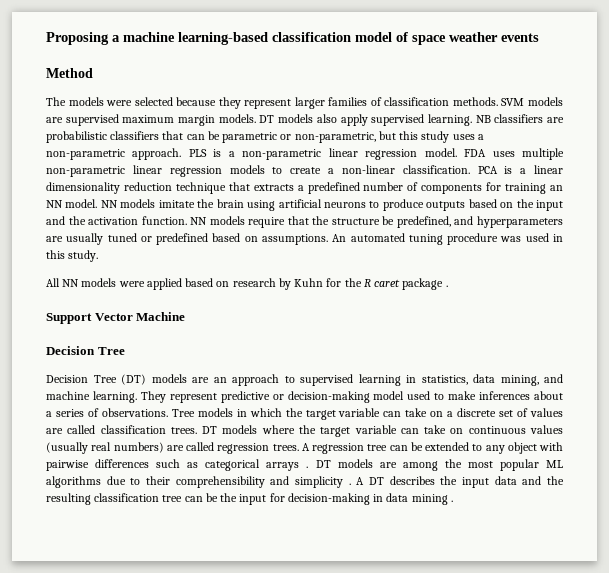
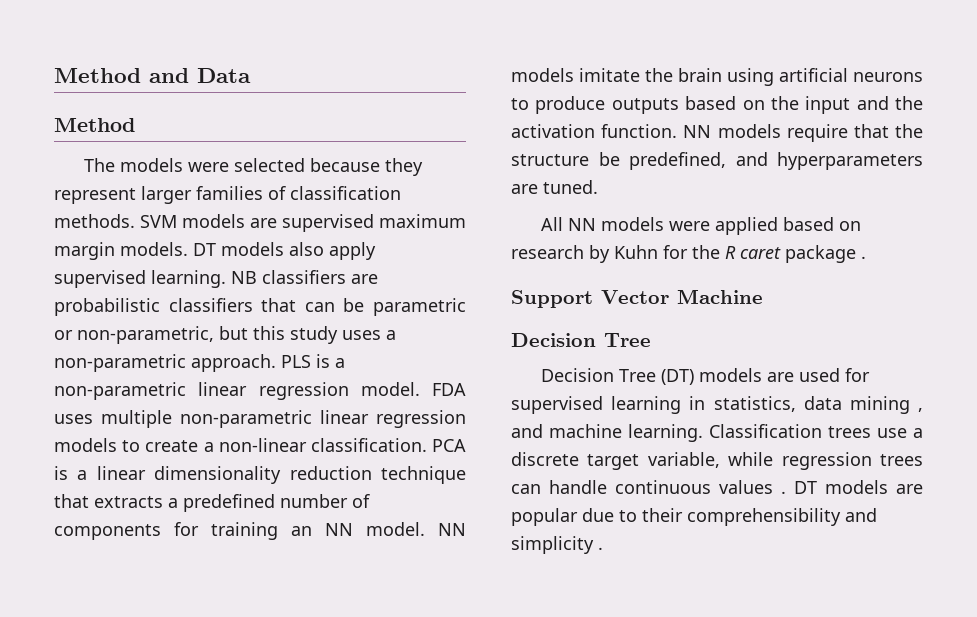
[46,32,539,45] Proposing a machine learning-based classification model of space weather events -> [54,68,251,83] Method and Data
[66,233,563,245] [46,250,99,262] usually tuned or predefined based on assumptions. An automated tuning procedure was used in this study. -> [543,180,598,194] tuned.
[213,374,295,386] an approach to -> [799,368,871,382] used for
[500,375,539,386] mining, -> [849,396,923,414] mining ,
[140,391,564,403] [46,408,563,420] [46,425,563,437] [46,442,563,454] [46,459,563,471] [46,476,101,488] They represent predictive or decision-making model used to make inferences about a series of observations. Tree models in which the target variable can take on a discrete set of values are called classification trees. DT models where the target variable can take on continuous values (usually real numbers) are called regression trees. A regression tree can be extended to any object with pairwise differences such as categorical arrays . DT models are among the most popular ML algorithms -> [709,424,923,438] [511,452,923,470] [511,480,923,494] [511,508,578,526] Classification trees use a discrete target variable, while regression trees can handle continuous values . DT models are popular
[356,476,565,488] [46,493,453,505] A DT describes the input data and the resulting classification tree can be the input for decision-making in data mining . -> (603, 548) none

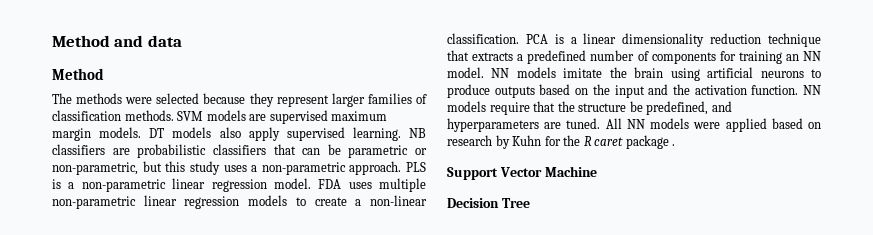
[197,68,251,83] Data -> [147,35,182,47] data
[120,158,184,172] models -> [76,93,123,104] methods
(598, 187) // -> (601, 123) none
[541,368,871,385] [511,396,923,414] [511,424,923,442] [511,452,923,470] [511,480,923,494] [511,508,877,526] [511,536,603,554] // Decision Tree (DT) models are used for supervised learning in statistics, data mining , and machine learning. Classification trees use a discrete target variable, while regression trees can handle continuous values . DT models are popular due to their comprehensibility and simplicity . -> (530, 203) none

